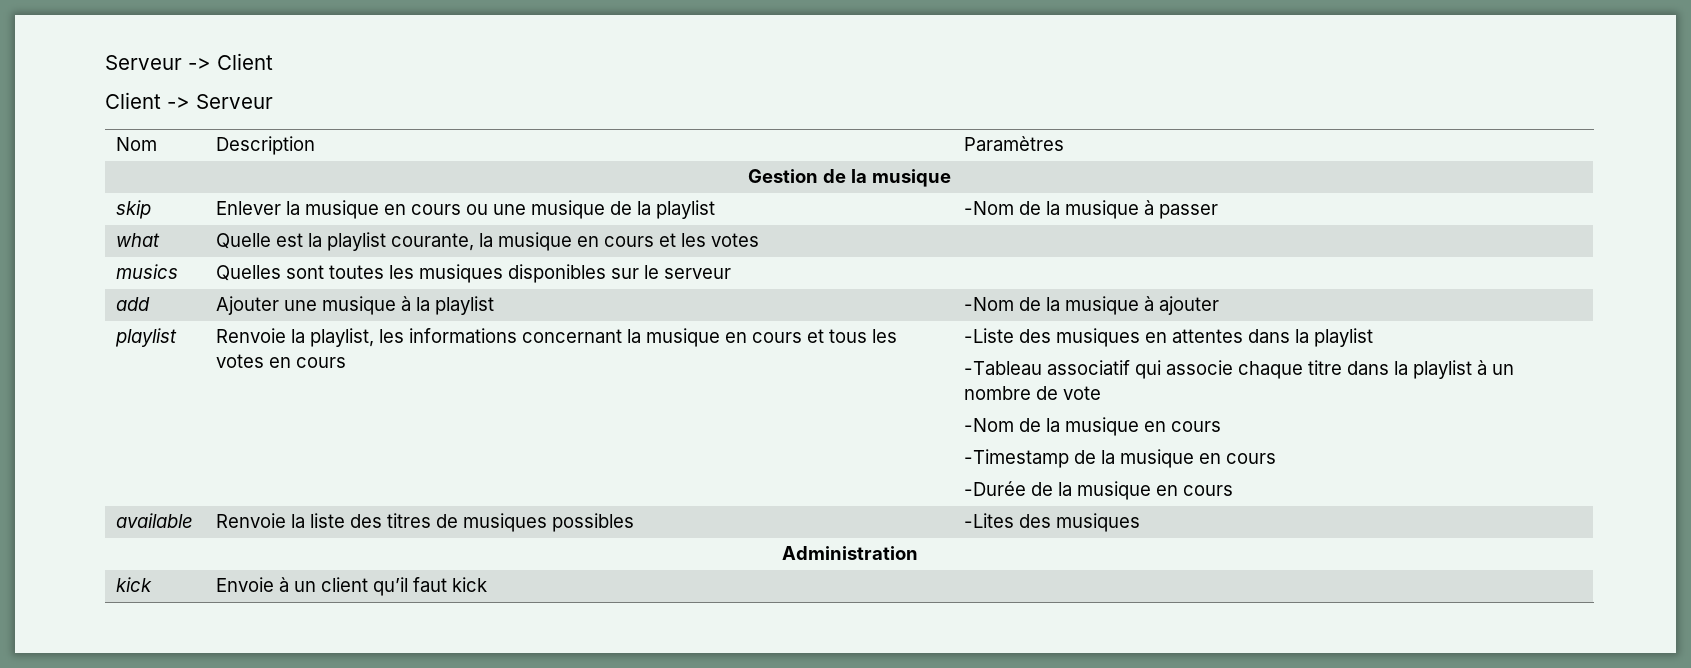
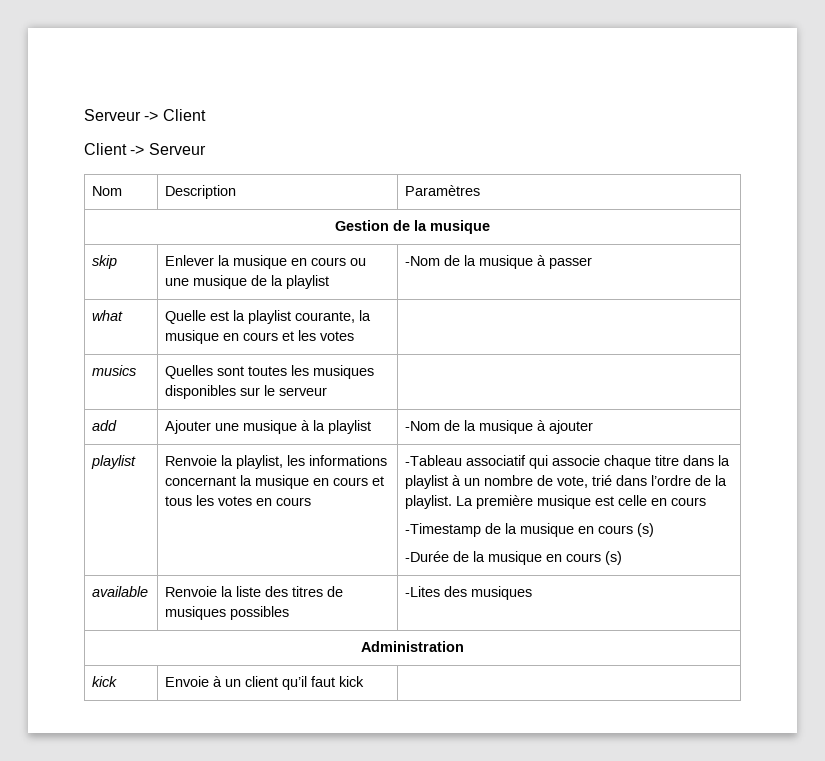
[964,328,1374,347] -Liste des musiques en attentes dans la playlist // -> (312, 501) none
[1063,386,1102,400] [964,417,1140,436] vote // -Nom de la musique -> [557,475,728,488] [405,495,648,509] vote, trié dans l’ordre de la playlist. La première musique est celle
(1277, 458) none -> [637,523,655,537] (s)
(1234, 490) none -> [605,551,623,565] (s)

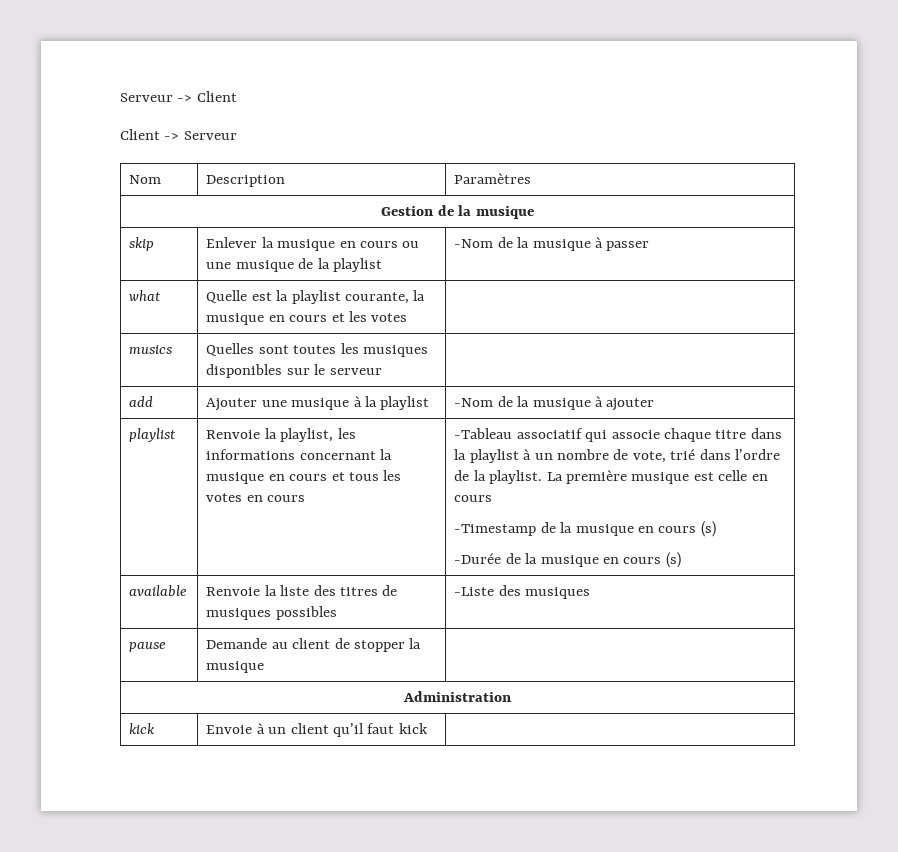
[405,586,441,597] -Lites -> [454,587,495,596] -Liste
(533, 593) none -> [129,641,167,652] [206,638,422,652] [206,661,265,673] // pause | Demande au client de stopper la musique |

